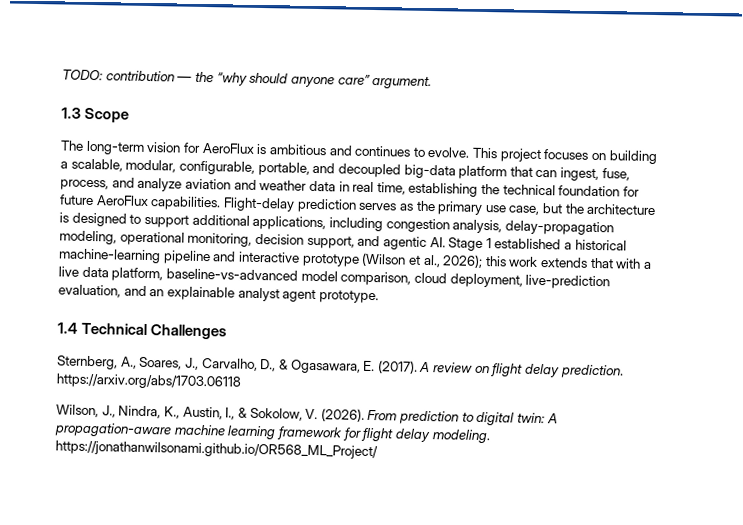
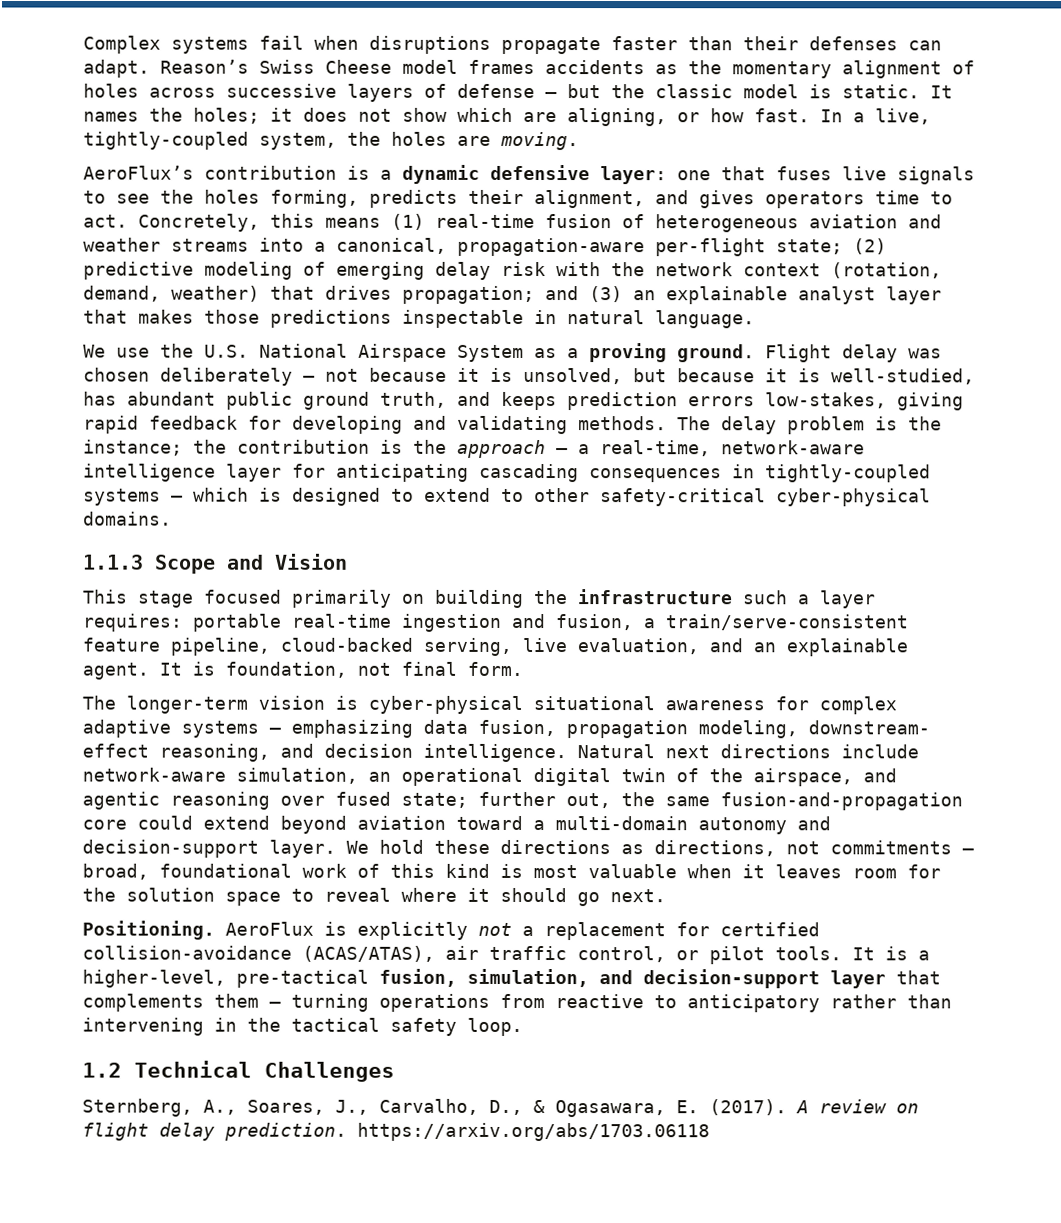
[62,69,433,90] [61,107,130,123] [60,140,658,165] [60,158,630,182] [60,177,641,197] [59,194,657,216] [59,212,614,236] [59,230,627,251] [58,248,653,269] [58,266,611,290] [58,284,379,304] [57,322,78,334] TODO: contribution — the “why should anyone care” argument. // 1.3 Scope // The long-term vision for AeroFlux is ambitious and continues to evolve. This project focuses on building a scalable, modular, configurable, portable, and decoupled big-data platform that can ingest, fuse, process, and analyze aviation and weather data in real time, establishing the technical foundation for future AeroFlux capabilities. Flight-delay prediction serves as the primary use case, but the architecture is designed to support additional applications, including congestion analysis, delay-propagation modeling, operational monitoring, decision support, and agentic AI. Stage 1 established a historical machine-learning pipeline and interactive prototype (Wilson et al., 2026); this work extends that with a live data platform, baseline-vs-advanced model comparison, cloud deployment, live-prediction evaluation, and an explainable analyst agent prototype. // 1.4 -> [83,35,942,55] [83,59,975,79] [83,83,953,102] [83,107,931,127] [83,131,579,151] [83,164,975,185] [83,189,953,209] [83,213,942,233] [83,237,887,257] [83,261,942,280] [83,285,942,305] [83,309,755,329] [83,343,942,363] [83,367,975,386] [83,391,964,411] [83,415,942,435] [83,439,865,459] [83,463,931,483] [83,487,931,507] [83,511,172,526] [83,553,348,574] [83,589,876,609] [82,613,908,632] [82,637,908,657] [82,661,523,680] [82,695,897,715] [82,719,930,739] [82,743,919,763] [82,767,897,787] [82,791,963,811] [82,815,831,835] [82,839,974,858] [82,863,941,880] [82,887,666,907] [82,920,820,941] [82,945,930,965] [82,968,941,989] [82,993,952,1013] [82,1017,523,1036] [82,1062,122,1078] Complex systems fail when disruptions propagate faster than their defenses can adapt. Reason’s Swiss Cheese model frames accidents as the momentary alignment of holes across successive layers of defense — but the classic model is static. It names the holes; it does not show which are aligning, or how fast. In a live, tightly-coupled system, the holes are moving. // AeroFlux’s contribution is a dynamic defensive layer: one that fuses live signals to see the holes forming, predicts their alignment, and gives operators time to act. Concretely, this means (1) real-time fusion of heterogeneous aviation and weather streams into a canonical, propagation-aware per-flight state; (2) predictive modeling of emerging delay risk with the network context (rotation, demand, weather) that drives propagation; and (3) an explainable analyst layer that makes those predictions inspectable in natural language. // We use the U.S. National Airspace System as a proving ground. Flight delay was chosen deliberately — not because it is unsolved, but because it is well-studied, has abundant public ground truth, and keeps prediction errors low-stakes, giving rapid feedback for developing and validating methods. The delay problem is the instance; the contribution is the approach — a real-time, network-aware intelligence layer for anticipating cascading consequences in tightly-coupled systems — which is designed to extend to other safety-critical cyber-physical domains. // 1.1.3 Scope and Vision // This stage focused primarily on building the infrastructure such a layer requires: portable real-time ingestion and fusion, a train/serve-consistent feature pipeline, cloud-backed serving, live evaluation, and an explainable agent. It is foundation, not final form. // The longer-term vision is cyber-physical situational awareness for complex adaptive systems — emphasizing data fusion, propagation modeling, downstream- effect reasoning, and decision intelligence. Natural next directions include network-aware simulation, an operational digital twin of the airspace, and agentic reasoning over fused state; further out, the same fusion-and-propagation core could extend beyond aviation toward a multi-domain autonomy and decision-support layer. We hold these directions as directions, not commitments — broad, foundational work of this kind is most valuable when it leaves room for the solution space to reveal where it should go next. // Positioning. AeroFlux is explicitly not a replacement for certified collision-avoidance (ACAS/ATAS), air traffic control, or pilot tools. It is a higher-level, pre-tactical fusion, simulation, and decision-support layer that complements them — turning operations from reactive to anticipatory rather than intervening in the tactical safety loop. // 1.2
[56,404,558,426] [54,422,491,444] [55,440,378,460] // Wilson, J., Nindra, K., Austin, I., & Sokolow, V. (2026). From prediction to digital twin: A propagation-aware machine learning framework for flight delay modeling. https://jonathanwilsonami.github.io/OR568_ML_Project/ -> (710, 1132) none

